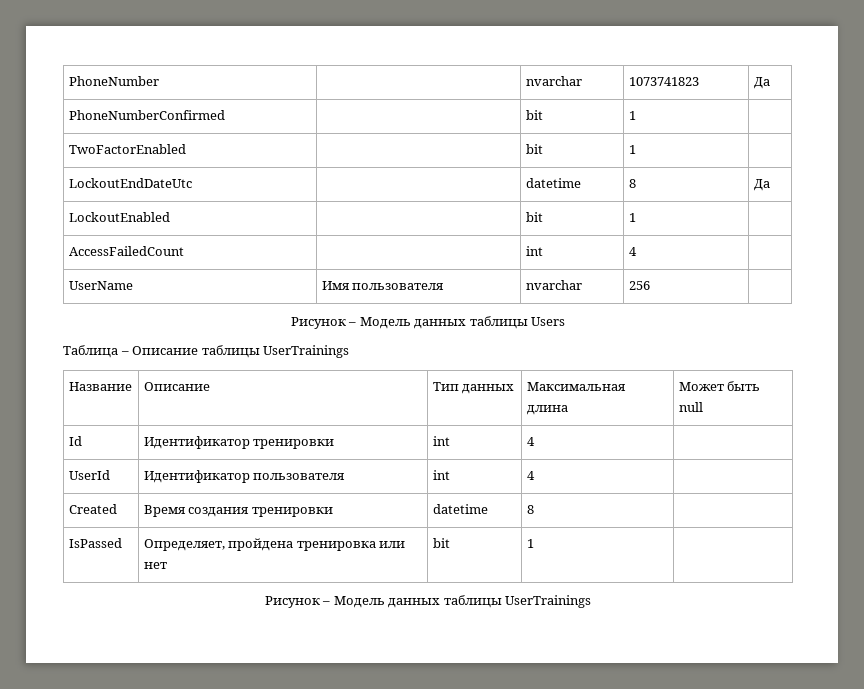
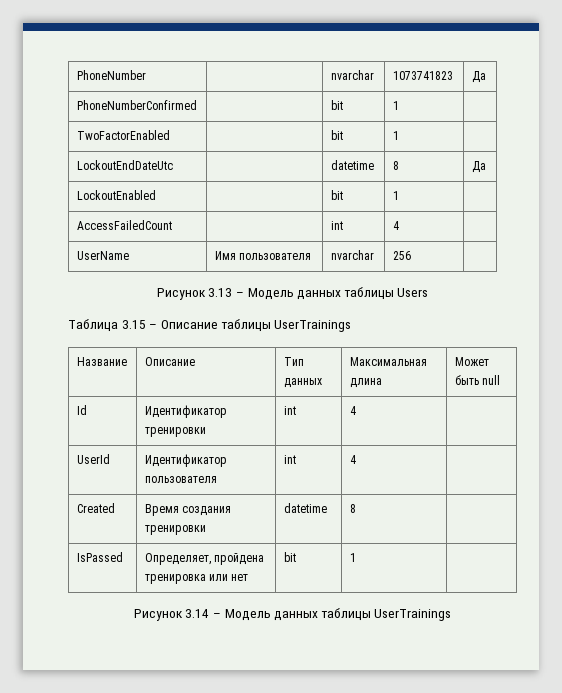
(346, 323) none -> [208,288,233,297] 3.13
(118, 351) none -> [121,320,146,329] 3.15
(320, 602) none -> [185,609,210,618] 3.14

